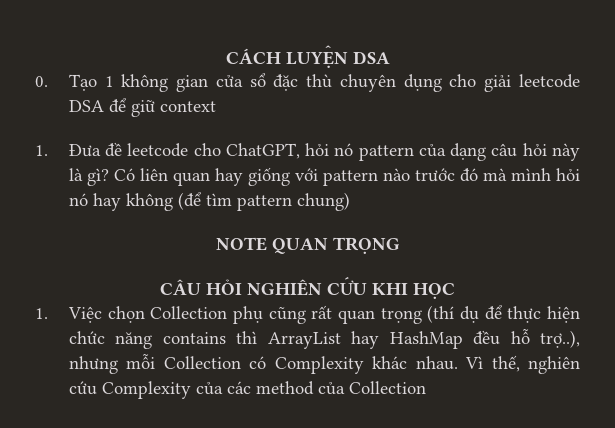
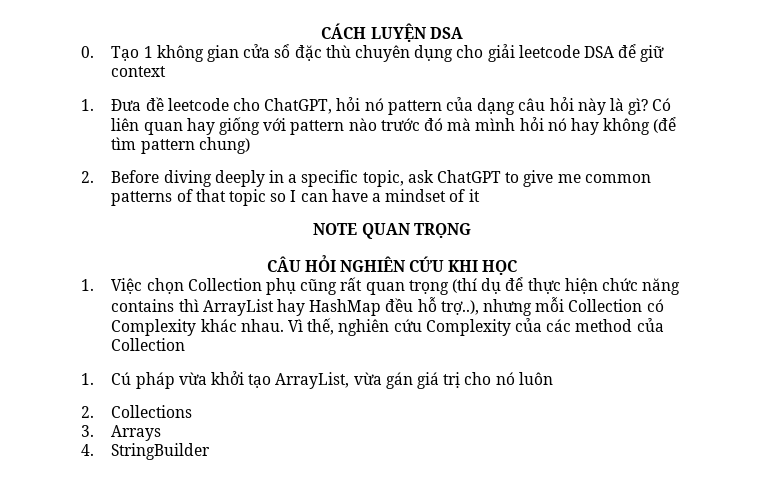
(350, 201) none -> [81,170,651,187] [111,189,480,206] // 2. Before diving deeply in a specific topic, ask ChatGPT to give me common patterns of that topic so I can have a mindset of it
(426, 387) none -> [81,371,553,389] [81,405,193,418] [81,425,162,441] [81,443,211,460] // 1. Cú pháp vừa khởi tạo ArrayList, vừa gán giá trị cho nó luôn // 2. Collections // 3. Arrays // 4. StringBuilder

